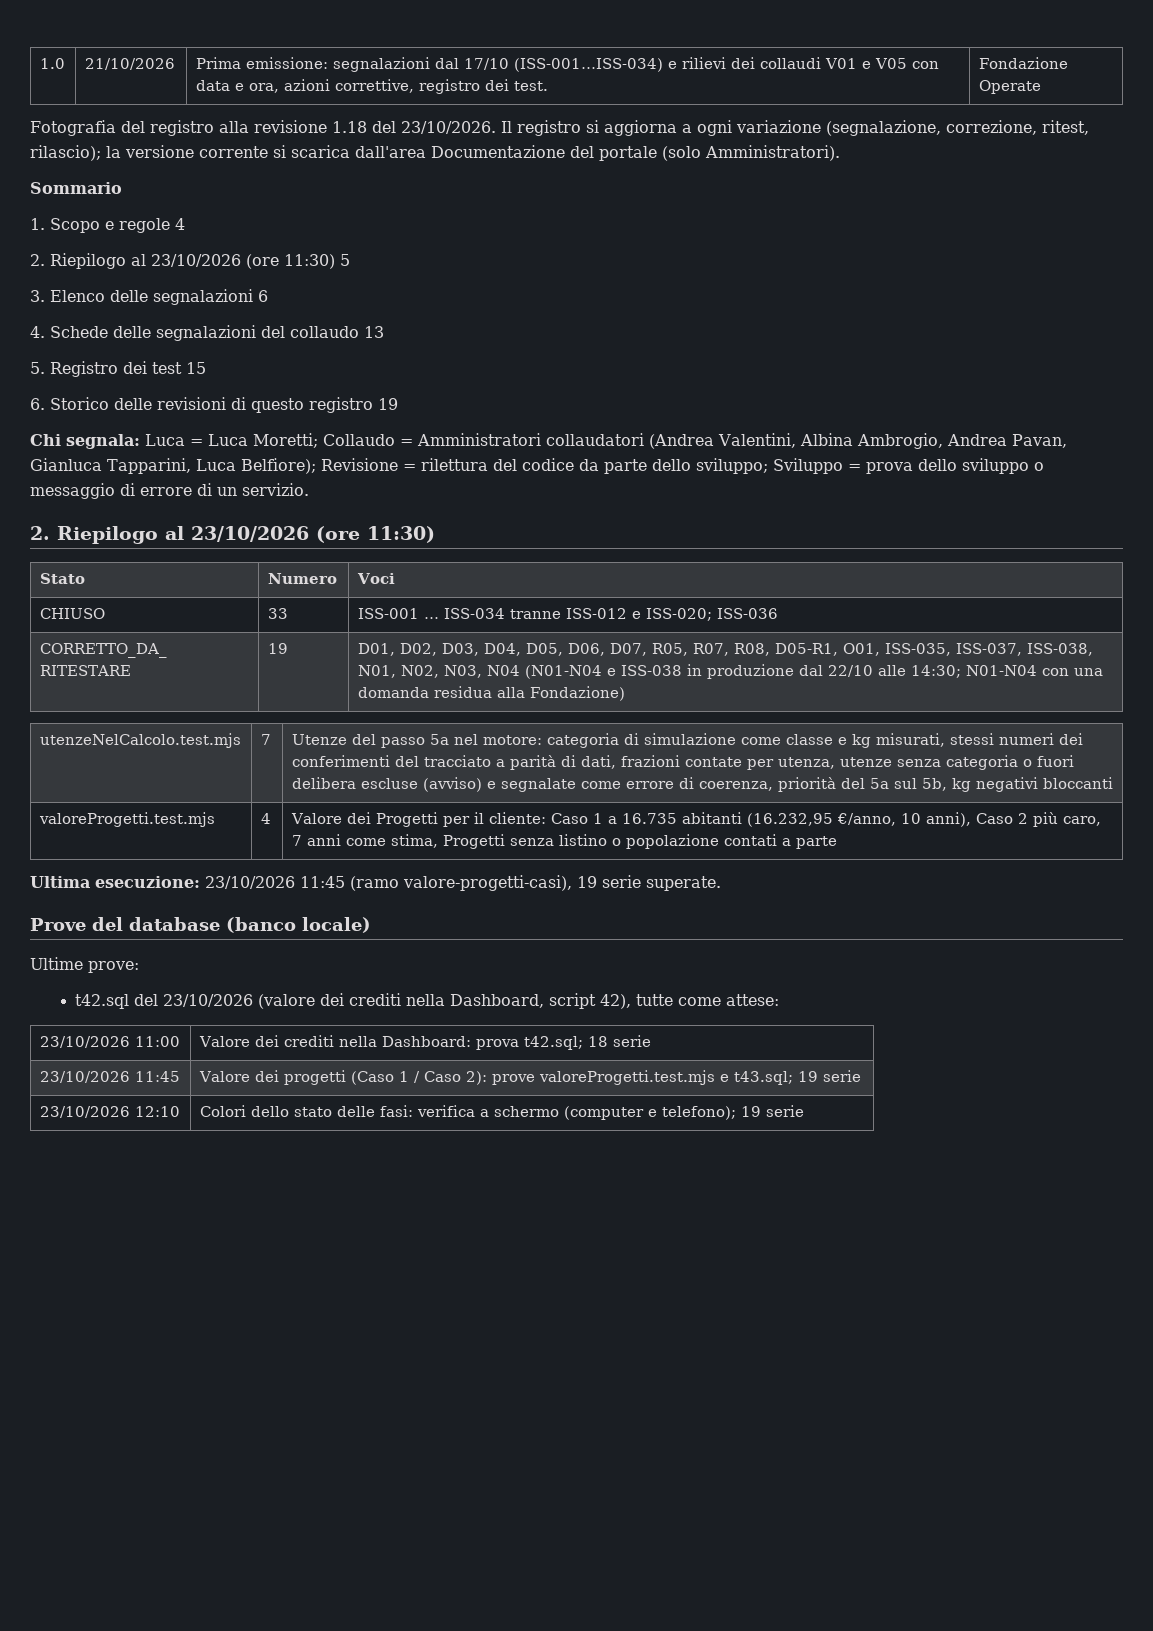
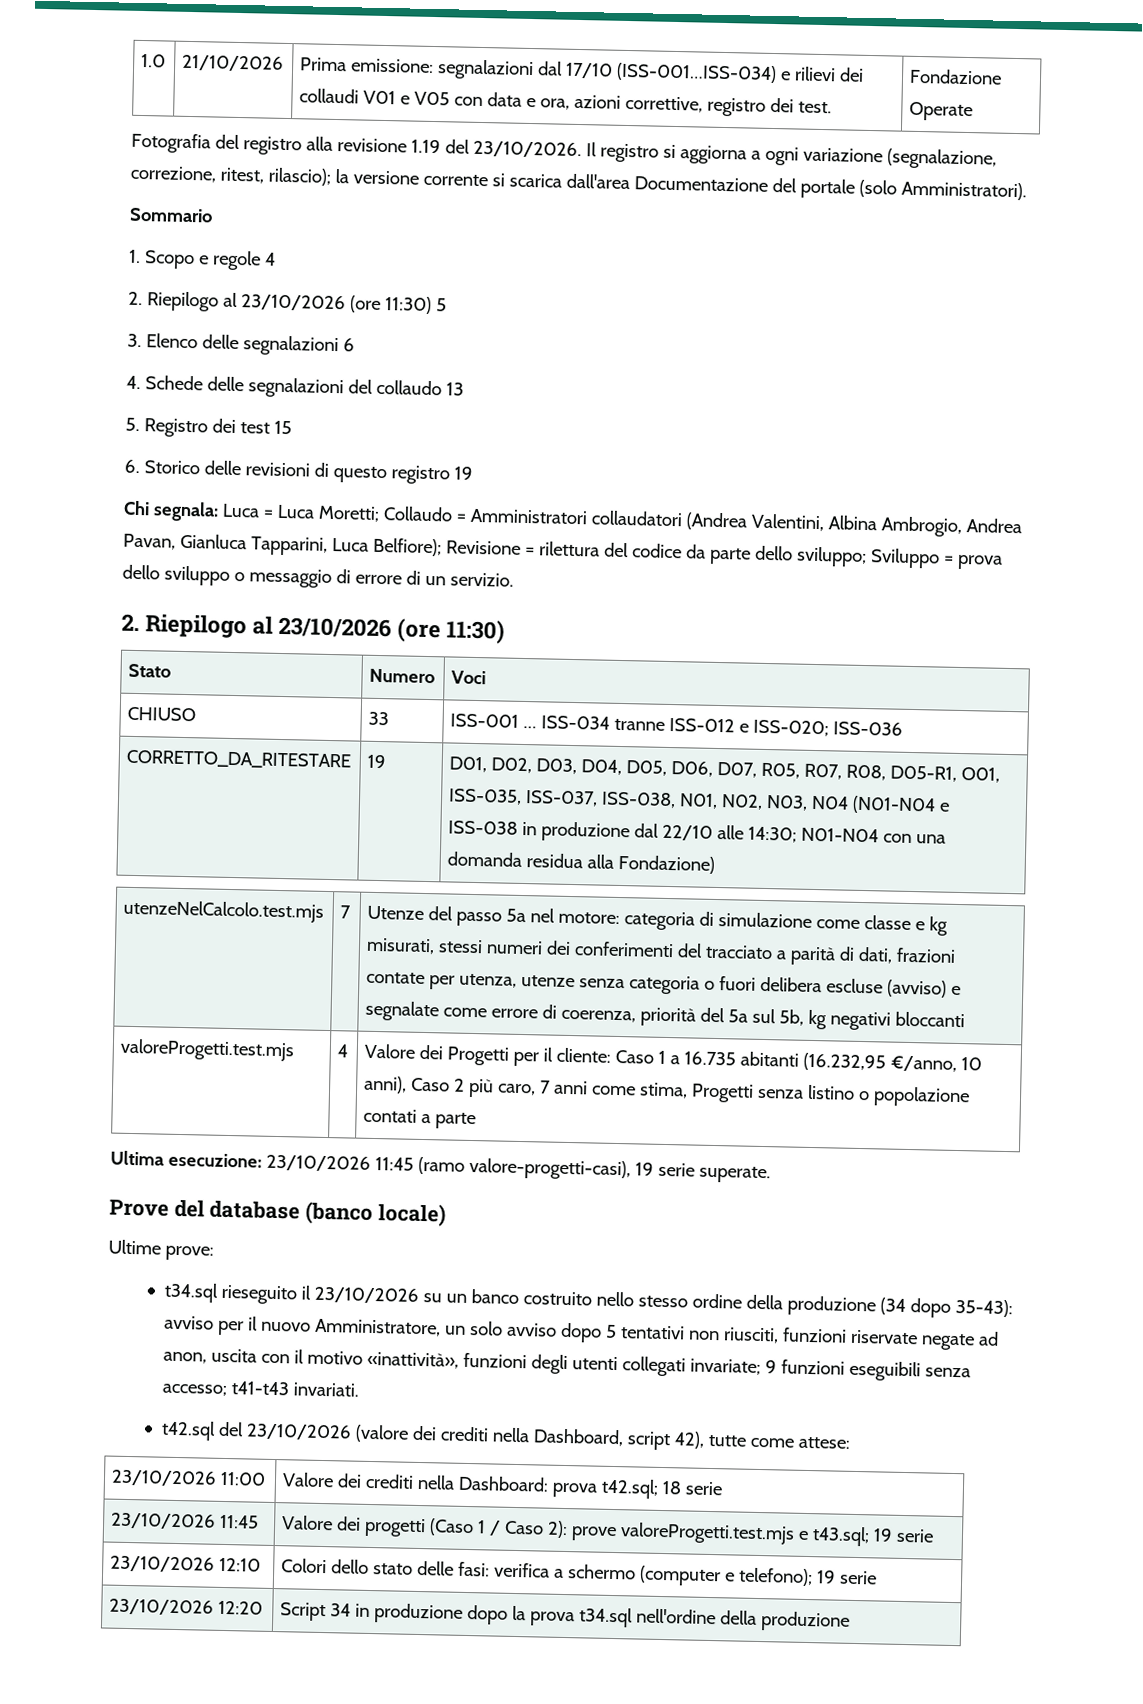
[331,121,367,133] 1.18 -> [410,139,441,154] 1.19
(139, 967) none -> [163,1282,1013,1318] [163,1315,999,1351] [162,1348,971,1382] [161,1381,360,1397] // t34.sql rieseguito il 23/10/2026 su un banco costruito nello stesso ordine della produzione (34 dopo 35-43): avviso per il nuovo Amministratore, un solo avviso dopo 5 tentativi non riusciti, funzioni riservate negate ad anon, uscita con il motivo «inattività», funzioni degli utenti collegati invariate; 9 funzioni eseguibili senza accesso; t41-t43 invariati.
(804, 1111) none -> [109,1598,264,1616] [280,1602,851,1632] // 23/10/2026 12:20 | Script 34 in produzione dopo la prova t34.sql nell'ordine della produzione

